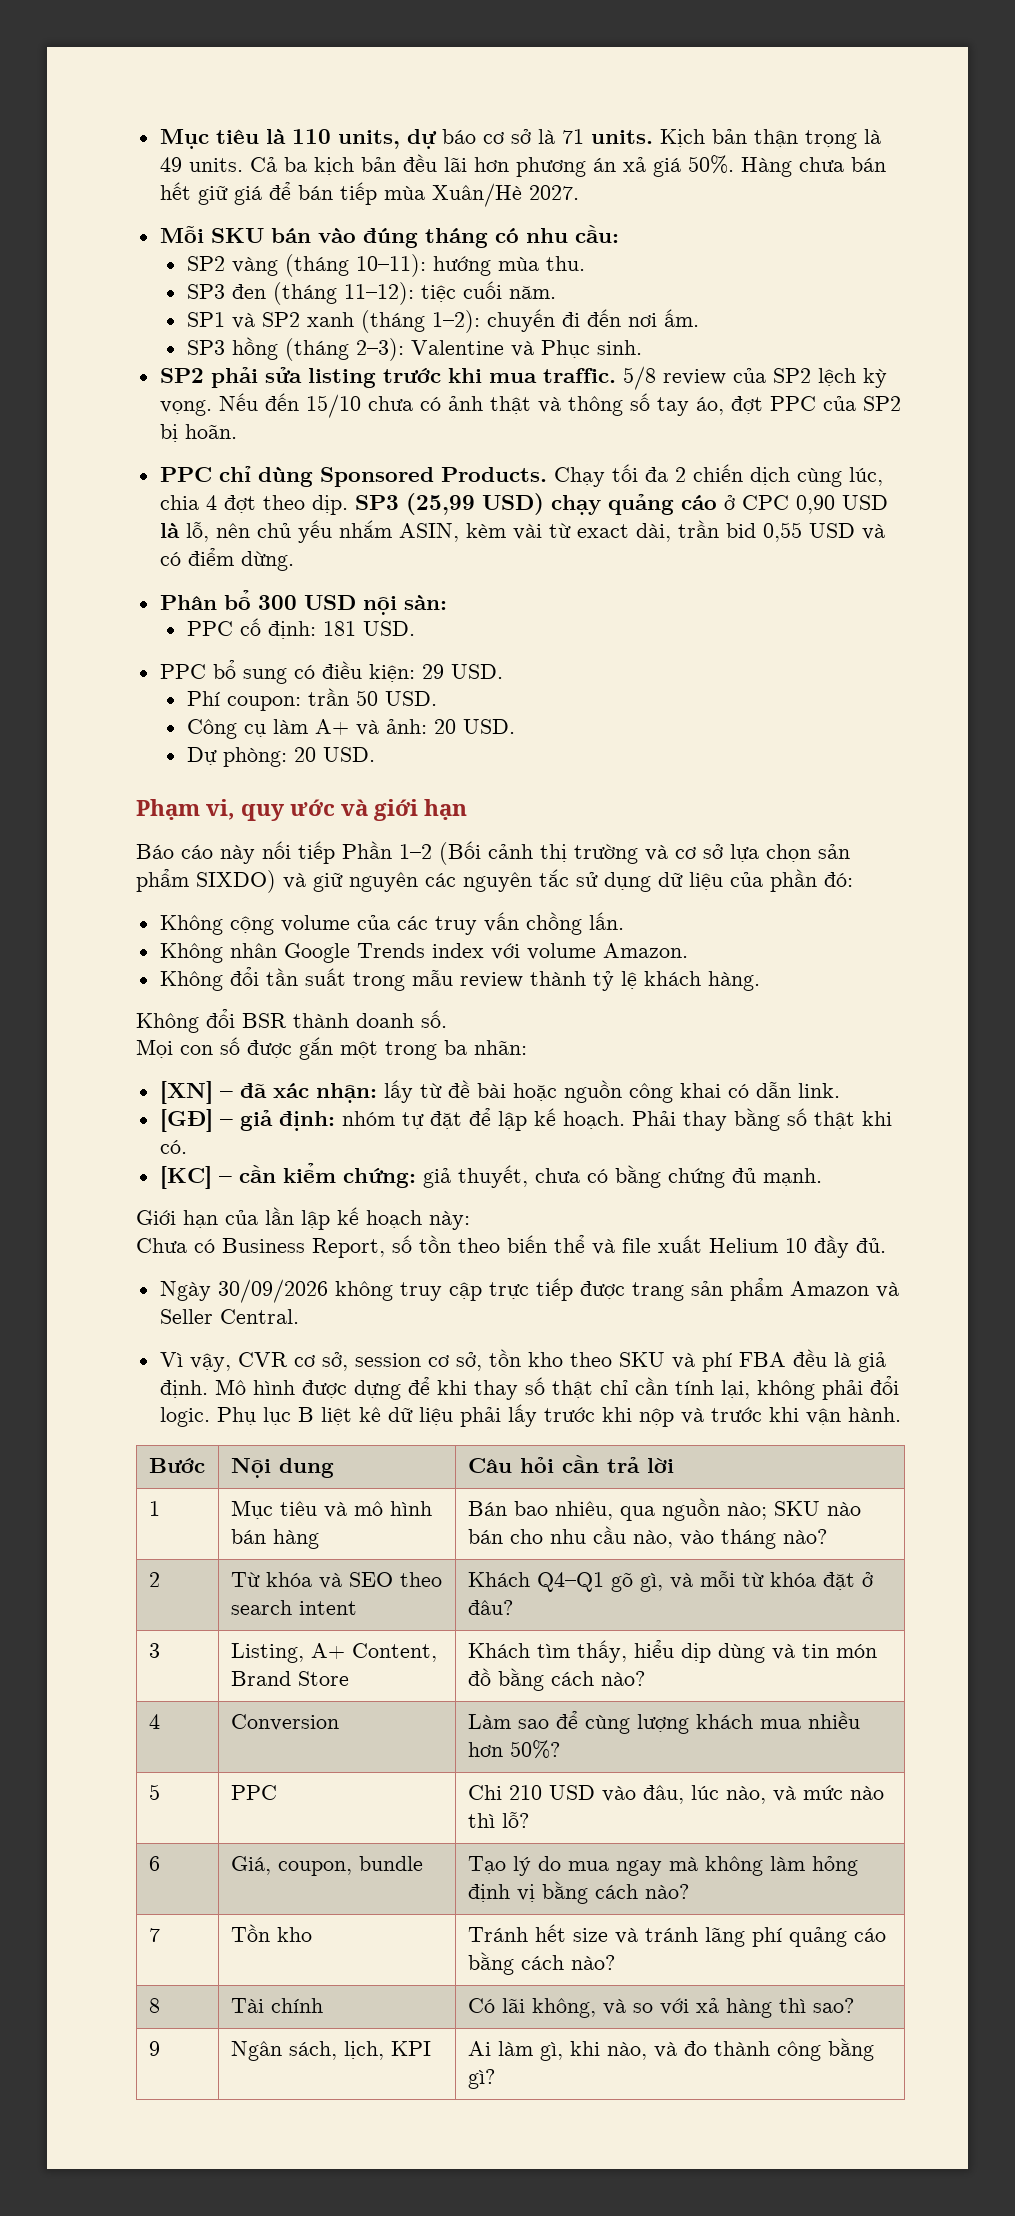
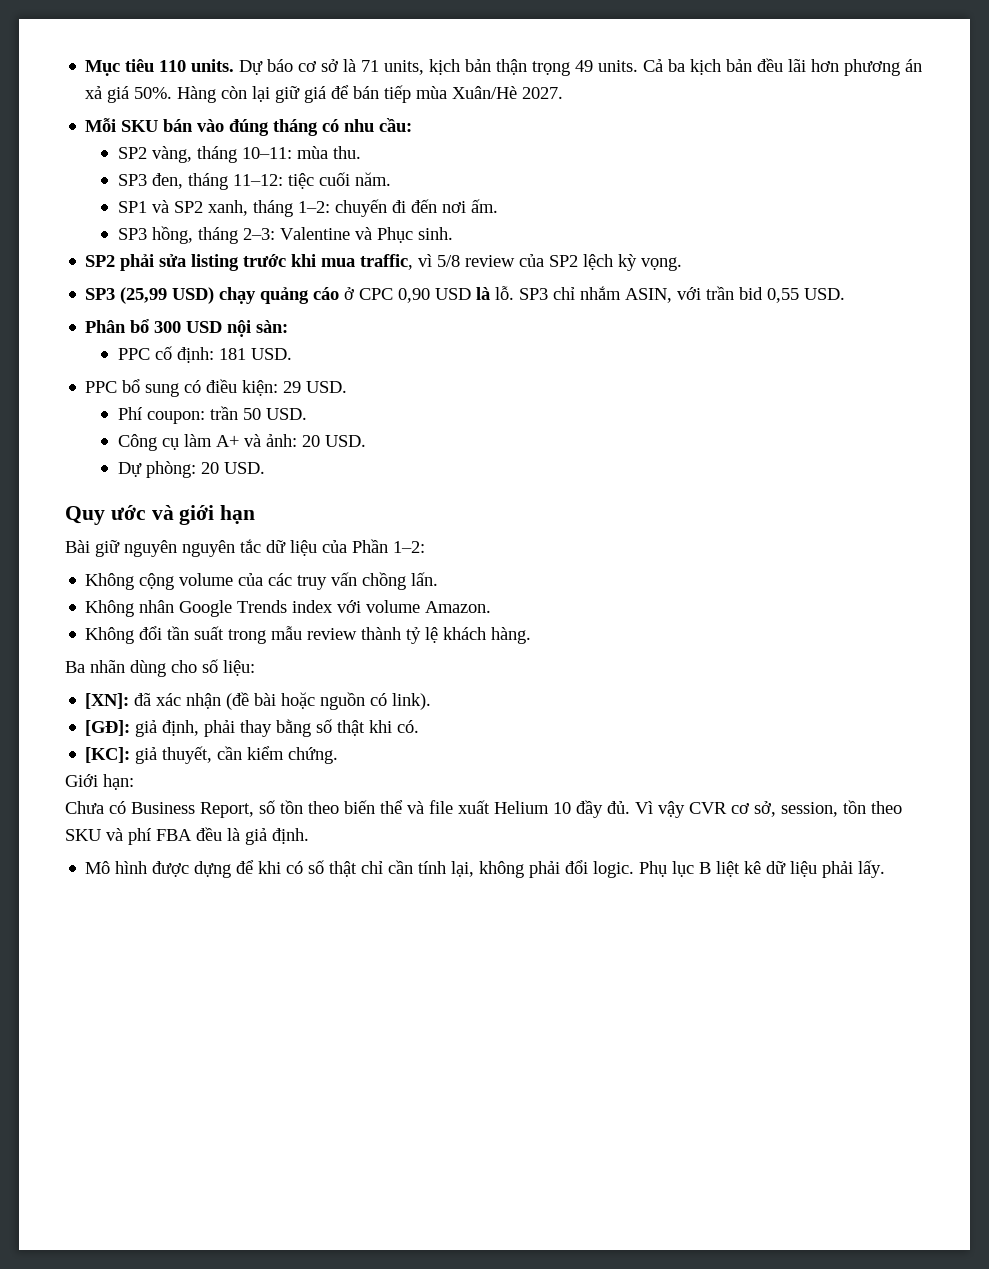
[159,128,437,149] Mục tiêu là 110 units, dự -> [85,59,264,76] Mục tiêu 110 units. Dự
[590,129,705,147] units. Kịch -> [384,59,461,75] units, kịch
[863,129,881,144] là -> (571, 68) none
[798,157,886,172] [159,182,191,200] chưa bán hết -> [221,86,271,102] còn lại
[231,254,491,277] vàng (tháng 10–11): hướng -> [151,146,292,163] vàng, tháng 10–11:
[231,282,414,305] đen (tháng 11–12): -> [151,173,283,190] đen, tháng 11–12:
[306,310,480,333] xanh (tháng 1–2): -> [207,200,330,217] xanh, tháng 1–2:
[231,337,404,361] hồng (tháng 2–3): -> [151,226,275,244] hồng, tháng 2–3:
[542,368,616,383] traffic. -> [360,254,433,270] traffic, vì
[218,393,901,418] [159,424,237,442] [159,464,883,487] [159,495,348,515] Nếu đến 15/10 chưa có ảnh thật và thông số tay áo, đợt PPC của SP2 bị hoãn. // PPC chỉ dùng Sponsored Products. Chạy tối đa 2 chiến dịch cùng lúc, chia 4 đợt theo dịp. -> (683, 264) //
[185,520,885,543] [159,548,294,571] lỗ, nên chủ yếu nhắm ASIN, kèm vài từ exact dài, trần bid 0,55 USD và có điểm dừng. -> [495,286,846,303] lỗ. SP3 chỉ nhắm ASIN, với trần bid 0,55 USD.
[136,799,286,821] Phạm vi, quy -> [65,506,105,525] Quy
[136,841,850,865] [136,869,306,893] Báo cáo này nối tiếp Phần 1–2 (Bối cảnh thị trường và cơ sở lựa chọn sản phẩm SIXDO) và -> [65,540,90,553] Bài
[425,873,456,887] các -> (177, 548) none
[576,872,651,892] sử dụng -> (261, 546) none
[770,869,853,892] phần đó: -> [352,539,425,553] Phần 1–2:
[136,1009,447,1033] [136,1037,527,1060] [159,1080,840,1104] [159,1108,676,1132] Không đổi BSR thành doanh số. // Mọi con số được gắn một trong ba nhãn: // [XN] – đã xác nhận: lấy từ đề bài hoặc nguồn công khai có dẫn link. // [GĐ] – giả định: nhóm tự đặt để lập kế hoạch. Phải -> [65,659,255,677] [85,692,432,710] [85,720,236,737] Ba nhãn dùng cho số liệu: // [XN]: đã xác nhận (đề bài hoặc nguồn có link). // [GĐ]: giả định, phải
[159,1163,822,1189] [136,1207,470,1230] [KC] – cần kiểm chứng: giả thuyết, chưa có bằng chứng đủ mạnh. // Giới hạn của lần lập kế hoạch này: -> [85,746,339,764] [65,774,134,790] [KC]: giả thuyết, cần kiểm chứng. // Giới hạn:
[159,1278,899,1303] [159,1309,299,1324] [159,1349,563,1372] // Ngày 30/09/2026 không truy cập trực tiếp được trang sản phẩm Amazon và Seller Central. // Vì vậy, CVR cơ sở, session cơ sở, tồn kho -> [635,800,866,818] Vì vậy CVR cơ sở, session, tồn
(208, 1389) none -> (309, 836) //
[473,1380,518,1400] thay -> [286,861,304,874] có
[507,1404,901,1427] [148,1458,205,1473] [230,1458,334,1478] [467,1455,674,1473] [148,1501,160,1516] [230,1500,432,1519] [230,1529,319,1549] [467,1498,861,1521] [467,1526,827,1549] [148,1572,160,1587] [230,1572,442,1589] [230,1600,357,1615] [467,1571,873,1592] [467,1600,513,1615] [148,1643,160,1658] [230,1643,437,1663] [230,1671,349,1686] [467,1640,877,1663] [467,1668,645,1691] [148,1714,160,1729] [230,1714,339,1731] [467,1711,860,1734] [467,1740,560,1759] [148,1784,160,1800] [230,1785,277,1800] [467,1785,884,1804] [467,1812,529,1828] [148,1856,160,1871] [230,1856,423,1876] [467,1856,858,1876] [467,1881,689,1904] [148,1928,160,1942] [230,1924,312,1942] [467,1924,886,1947] [467,1952,615,1975] [148,1998,160,2013] [230,1998,323,2013] [467,1998,854,2018] [148,2041,160,2056] [230,2041,431,2061] [467,2038,874,2061] [467,2069,495,2089] lấy trước khi nộp và trước khi vận hành. // Bước | Nội dung | Câu hỏi cần trả lời // 1 | Mục tiêu và mô hình bán hàng | Bán bao nhiêu, qua nguồn nào; SKU nào bán cho nhu cầu nào, vào tháng nào? // 2 | Từ khóa và SEO theo search intent | Khách Q4–Q1 gõ gì, và mỗi từ khóa đặt ở đâu? // 3 | Listing, A+ Content, Brand Store | Khách tìm thấy, hiểu dịp dùng và tin món đồ bằng cách nào? // 4 | Conversion | Làm sao để cùng lượng khách mua nhiều hơn 50%? // 5 | PPC | Chi 210 USD vào đâu, lúc nào, và mức nào thì lỗ? // 6 | Giá, coupon, bundle | Tạo lý do mua ngay mà không làm hỏng định vị bằng cách nào? // 7 | Tồn kho | Tránh hết size và tránh lãng phí quảng cáo bằng cách nào? // 8 | Tài chính | Có lãi không, và so với xả hàng thì sao? // 9 | Ngân sách, lịch, KPI | Ai làm gì, khi nào, và đo thành công bằng gì? -> [858,860,886,878] lấy.

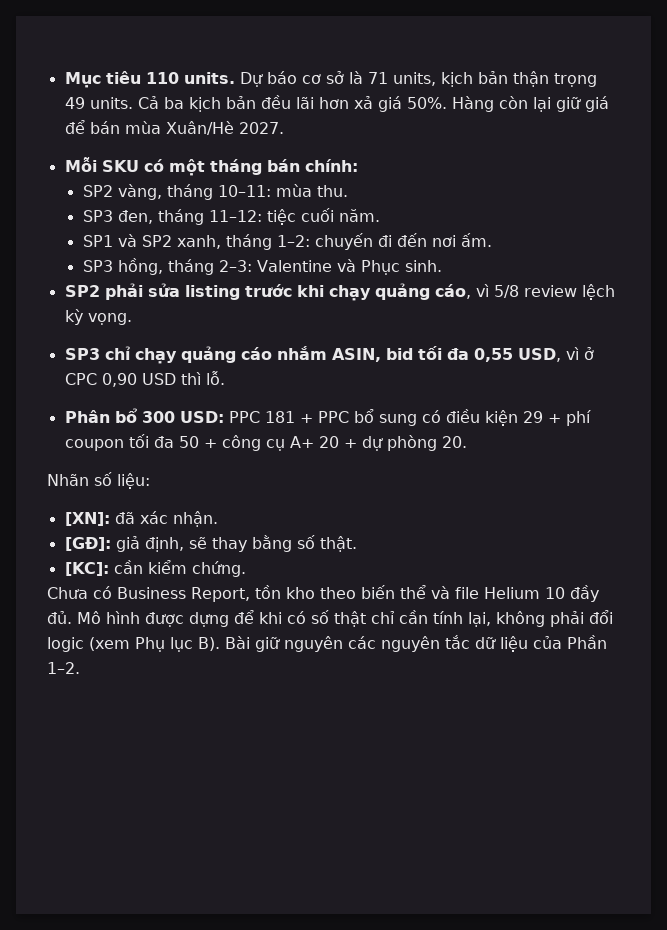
[844,59,923,76] phương án -> (349, 103) none
[384,85,412,103] tiếp -> (120, 127) none
[163,118,413,136] bán vào đúng tháng có nhu cầu: -> [143,159,358,176] có một tháng bán chính:
[321,254,414,270] mua traffic, -> [328,283,471,301] chạy quảng cáo,
[519,254,579,267] của SP2 -> (577, 291) none
[120,287,215,304] (25,99 USD) -> [104,346,130,360] chỉ
(340, 293) none -> [276,346,579,362] nhắm ASIN, bid tối đa 0,55 USD, vì
[476,287,491,300] là -> [180,372,201,385] thì
[519,286,846,303] [85,319,289,337] [117,346,292,363] SP3 chỉ nhắm ASIN, với trần bid 0,55 USD. // Phân bổ 300 USD nội sàn: // PPC cố định: 181 USD. // -> [64,408,313,423] // Phân bổ 300 USD: PPC 181 +
[242,380,348,396] [117,406,307,424] [117,434,366,451] [117,461,265,478] [65,505,256,525] [65,539,425,557] [85,572,439,590] [85,600,492,617] [85,626,532,644] [65,660,197,677] kiện: 29 USD. // Phí coupon: trần 50 USD. // Công cụ làm A+ và ảnh: 20 USD. // Dự phòng: 20 USD. // Quy ước và giới hạn // Bài giữ nguyên nguyên tắc dữ liệu của Phần 1–2: // Không cộng volume của các truy vấn chồng lấn. // Không nhân Google Trends index với volume Amazon. // Không đổi tần suất trong mẫu review thành tỷ lệ khách hàng. // Ba nhãn dùng cho -> [484,410,591,426] [64,434,467,451] [47,474,89,486] kiện 29 + phí coupon tối đa 50 + công cụ A+ 20 + dự phòng 20. // Nhãn
[186,692,432,710] nhận (đề bài hoặc nguồn có link). -> [172,511,218,527] nhận.
[204,720,236,737] phải -> [188,537,207,549] sẽ
[337,720,420,736] thật khi có. -> [319,536,357,552] thật.
[135,746,213,764] giả thuyết, -> (109, 569) none
[65,774,134,790] // Giới hạn: -> (246, 569) none
[259,800,303,814] số tồn -> [255,585,315,599] tồn kho
[458,800,490,814] xuất -> (479, 593) none
[635,800,902,818] [65,827,309,845] Vì vậy CVR cơ sở, session, tồn theo SKU và phí FBA đều là giả định. // -> (72, 617) none
[593,860,886,878] logic. Phụ lục B liệt kê dữ liệu phải lấy. -> [47,635,607,652] [47,662,80,674] logic (xem Phụ lục B). Bài giữ nguyên các nguyên tắc dữ liệu của Phần 1–2.

